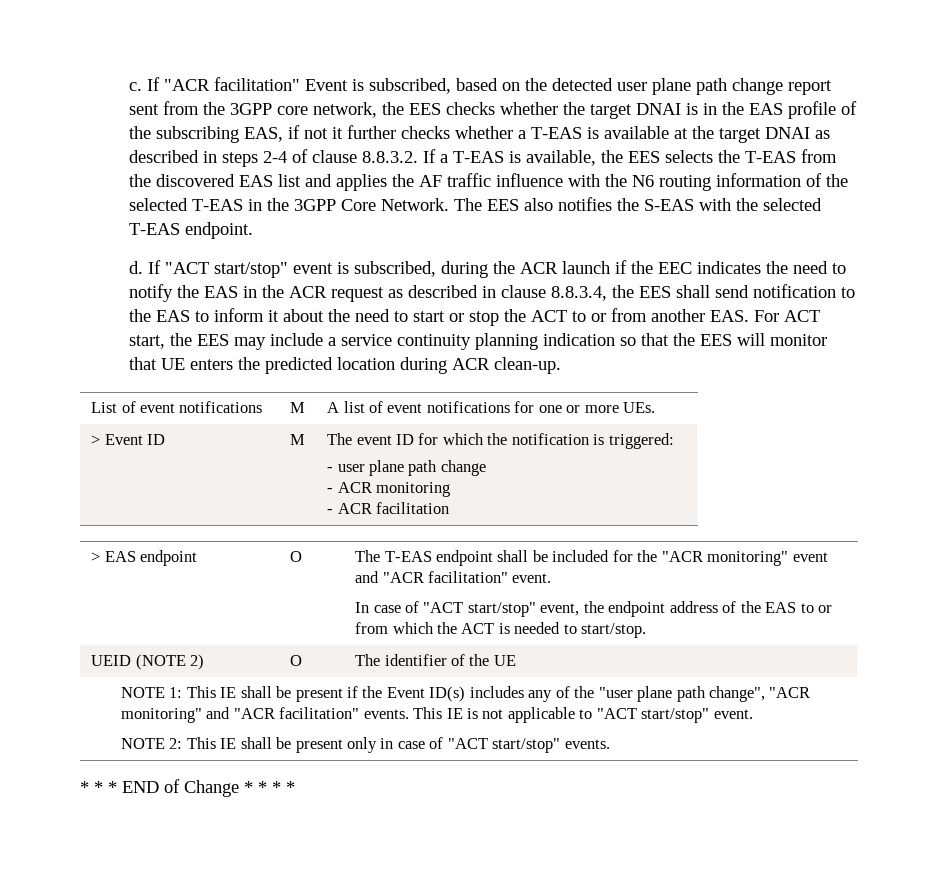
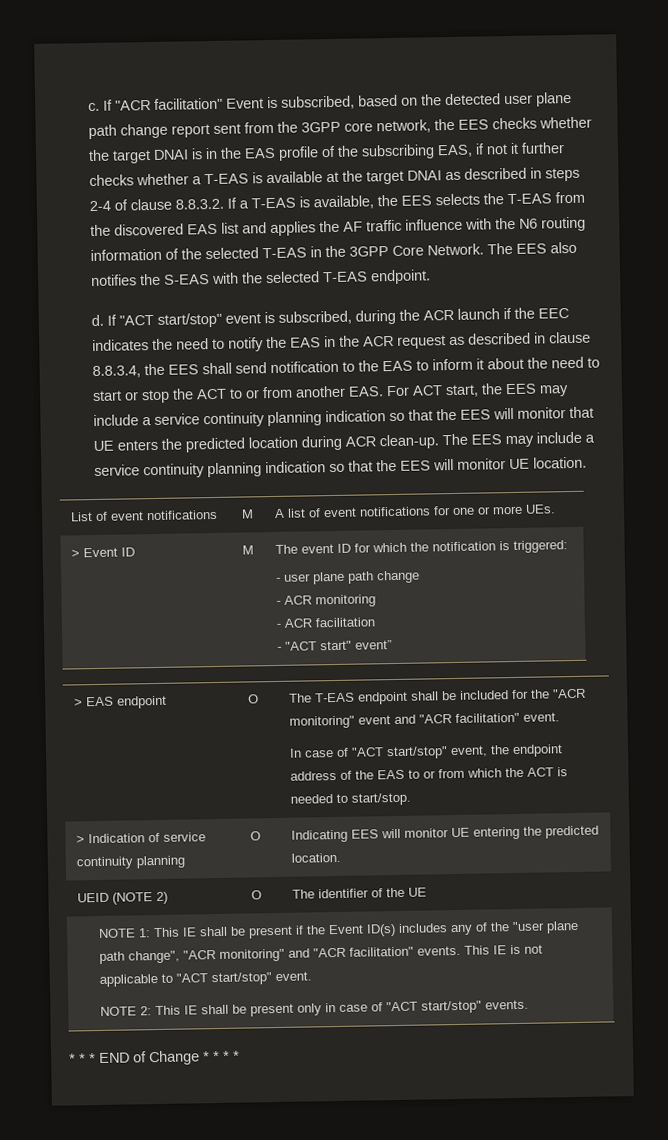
(562, 365) none -> [441,431,595,448] [93,456,587,479] The EES may include a service continuity planning indication so that the EES will monitor UE location.
(450, 508) none -> [276,640,392,651] // - "ACT start" event”
(647, 630) none -> [75,832,206,844] [75,855,185,870] [249,831,261,841] [290,825,599,843] [290,852,341,863] // > Indication of service continuity planning | O | Indicating EES will monitor UE entering the predicted location.

